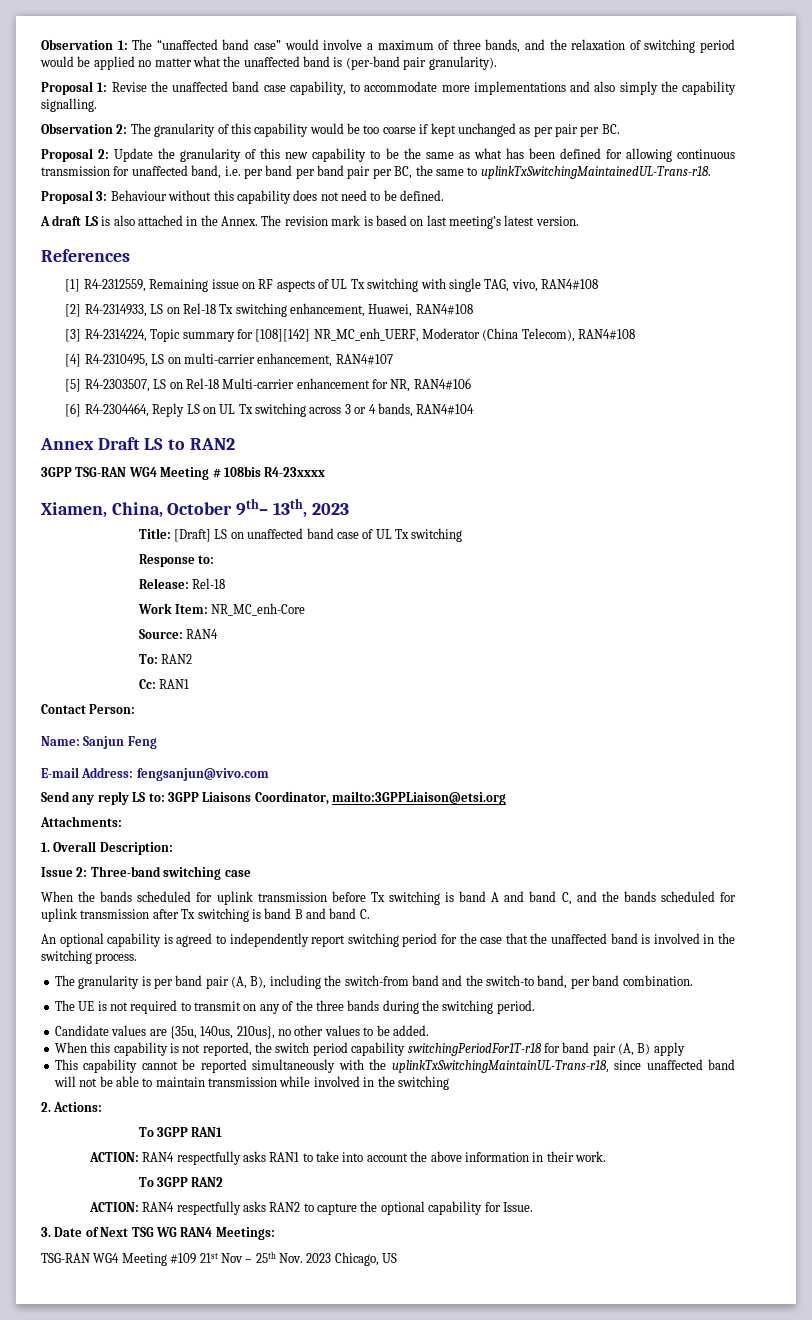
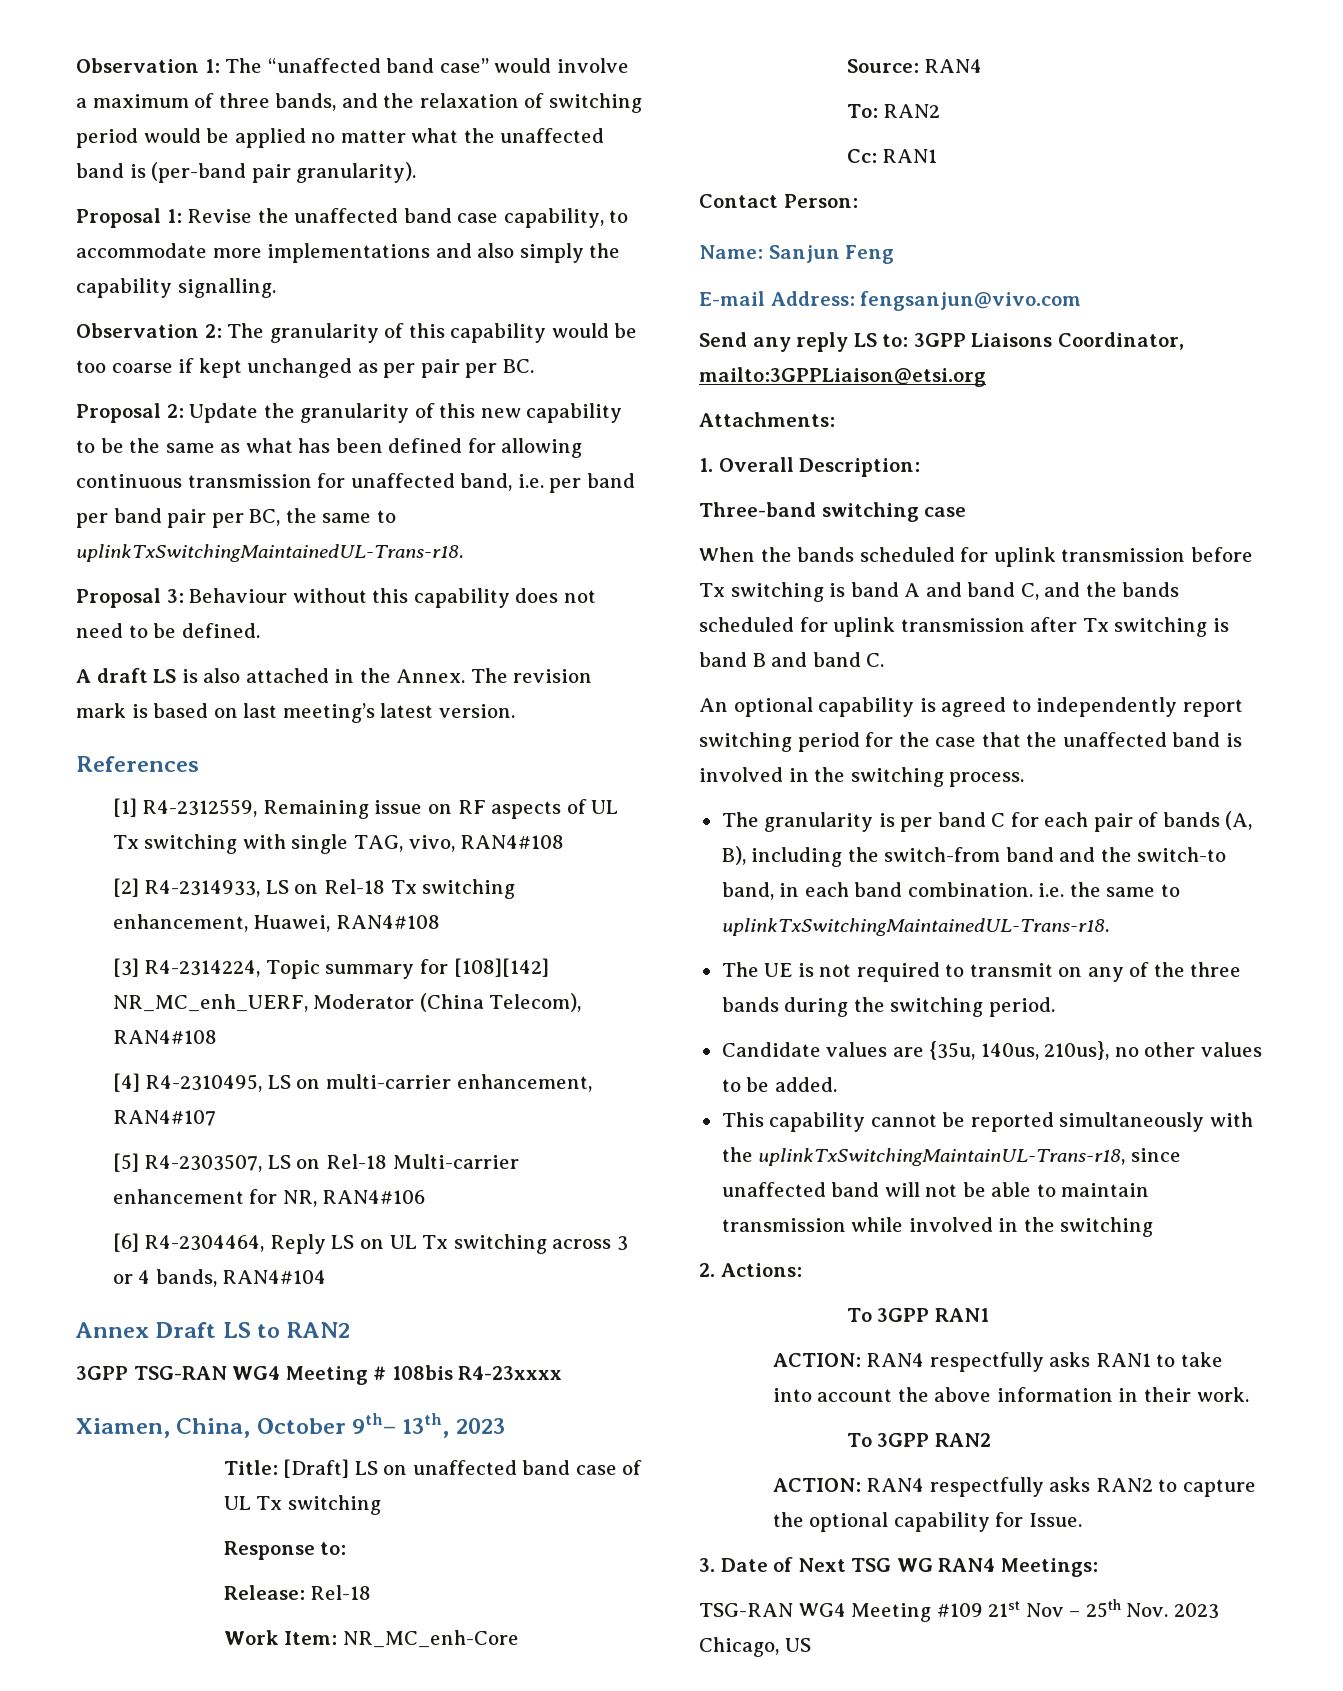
[41,867,88,877] Issue 2: -> (921, 467) none
[205,976,229,989] pair -> [991,812,1220,832] C for each pair of bands
[570,978,590,989] per -> [779,882,849,897] in each
(693, 980) none -> [1038,882,1180,897] [721,918,1109,936] i.e. the same to uplinkTxSwitchingMaintainedUL-Trans-r18.
[54,1042,685,1056] // When this capability is not reported, the switch period capability switchingPeriodFor1T-r18 for band pair (A, B) apply -> (837, 1084) none

